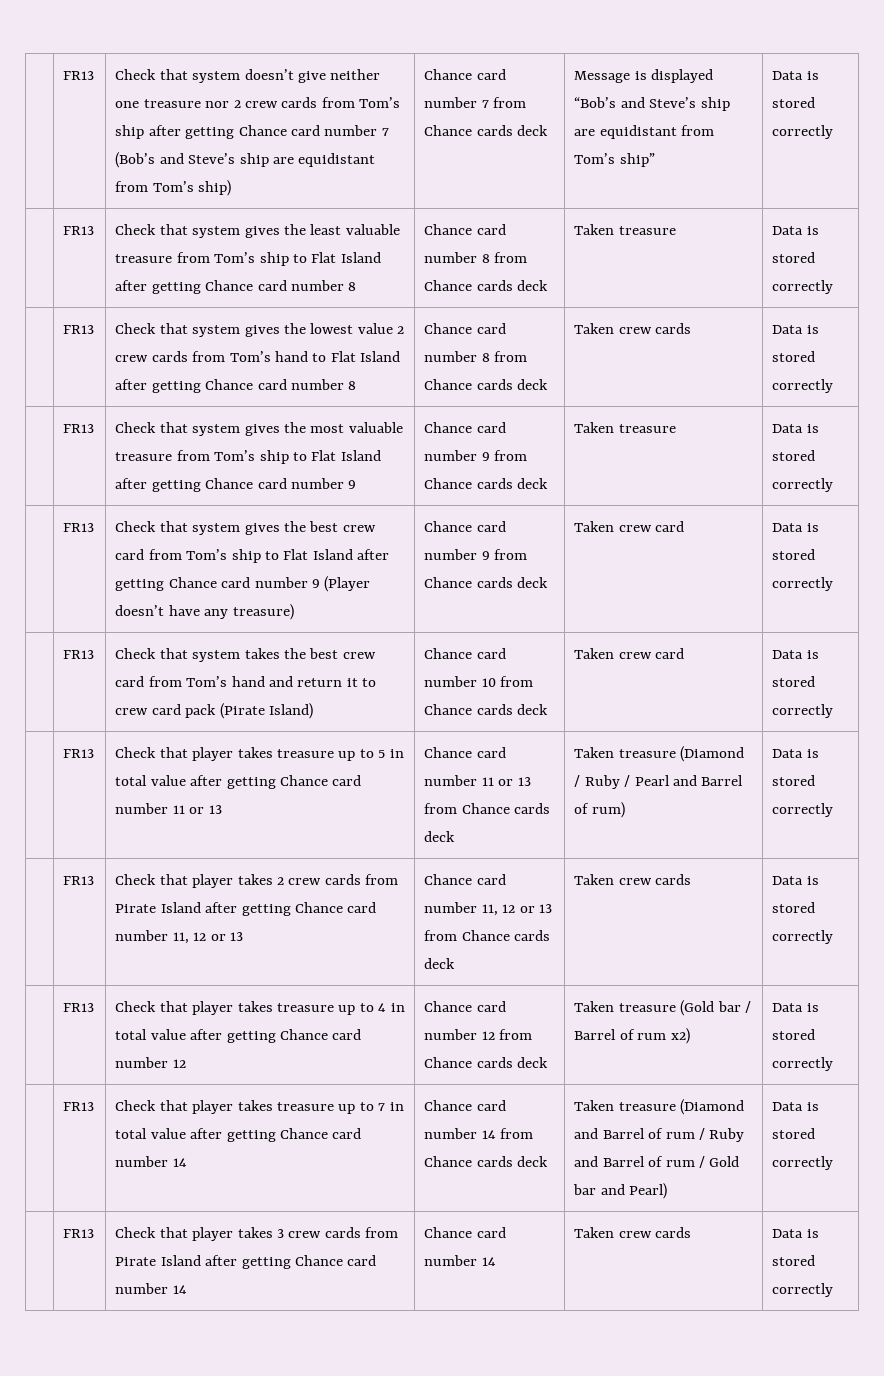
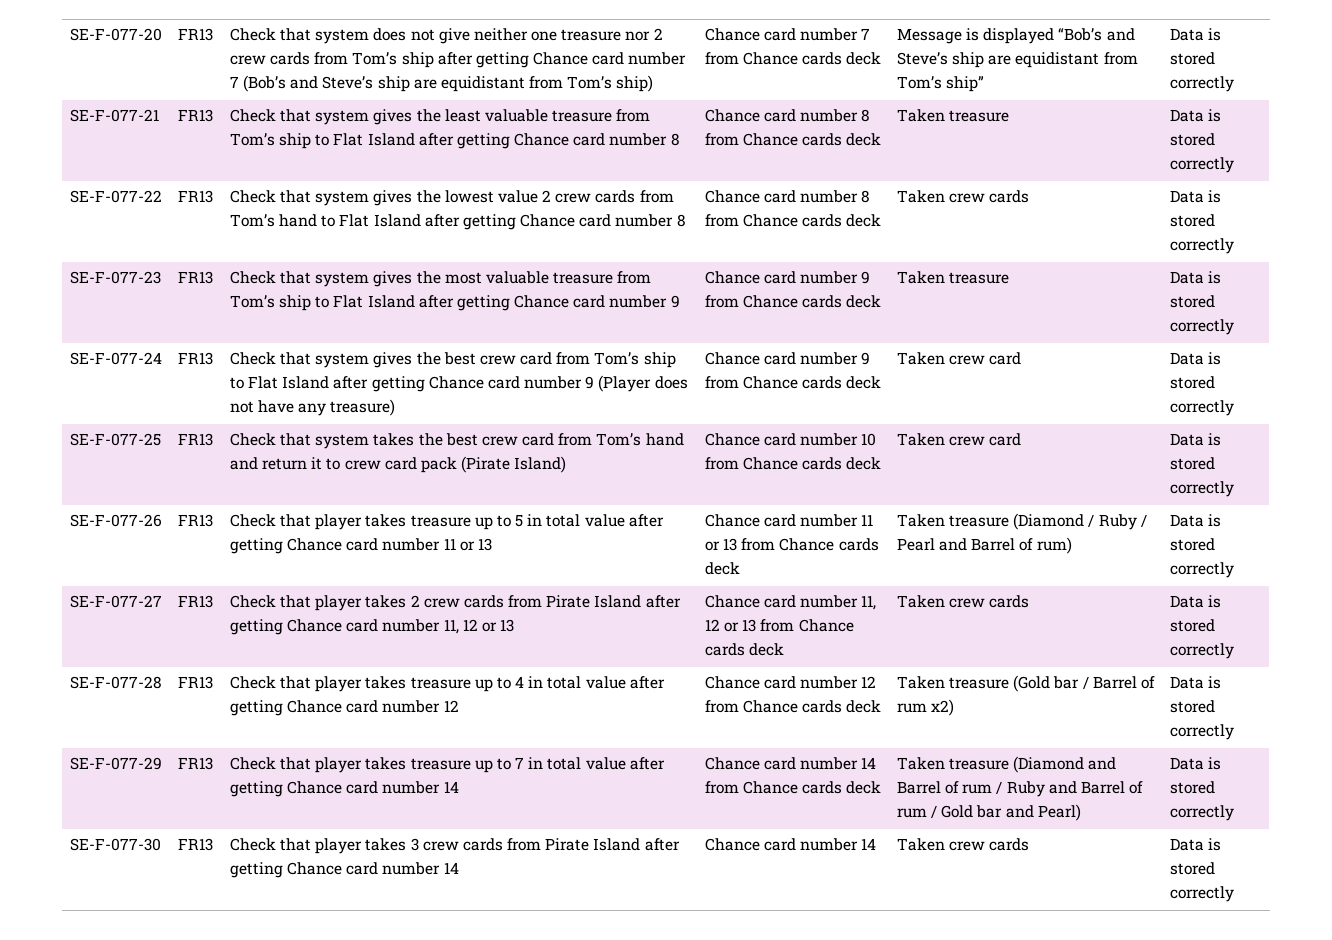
[63,71,95,80] [115,69,294,83] | FR13 | Check that system doesn’t -> [69,28,162,41] [177,28,213,41] [229,28,435,44] SE-F-077-20 | FR13 | Check that system does not
(834, 132) none -> [69,109,159,122] SE-F-077-21
(834, 287) none -> [69,190,162,203] SE-F-077-22
(834, 386) none -> [69,271,161,284] SE-F-077-23
(834, 485) none -> [69,352,162,365] SE-F-077-24
[115,605,165,616] doesn’t -> [654,376,688,389] [229,401,254,413] does not
(834, 584) none -> [69,433,161,446] SE-F-077-25
(834, 711) none -> [69,514,162,527] SE-F-077-26
(834, 810) none -> [69,595,162,608] SE-F-077-27
(834, 937) none -> [69,676,162,689] SE-F-077-28
(834, 1064) none -> [69,757,162,770] SE-F-077-29
(834, 1163) none -> [69,838,161,851] SE-F-077-30

